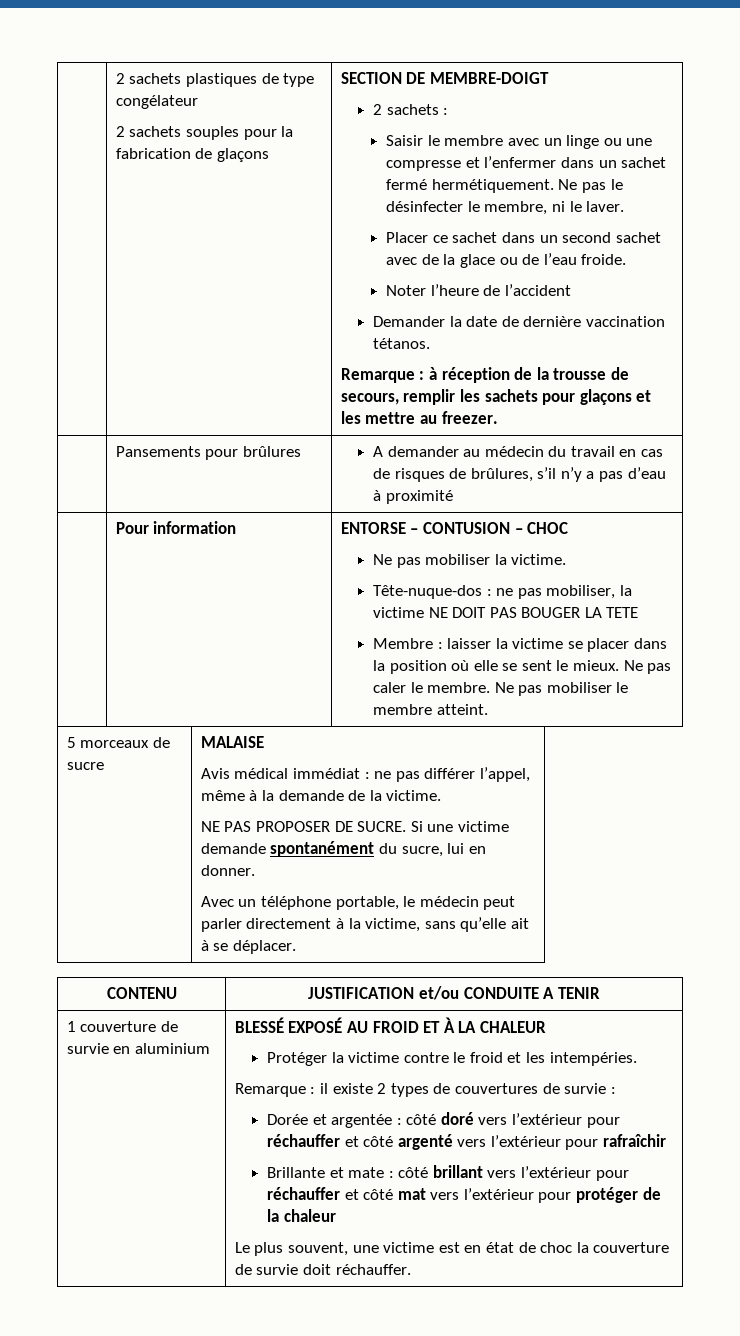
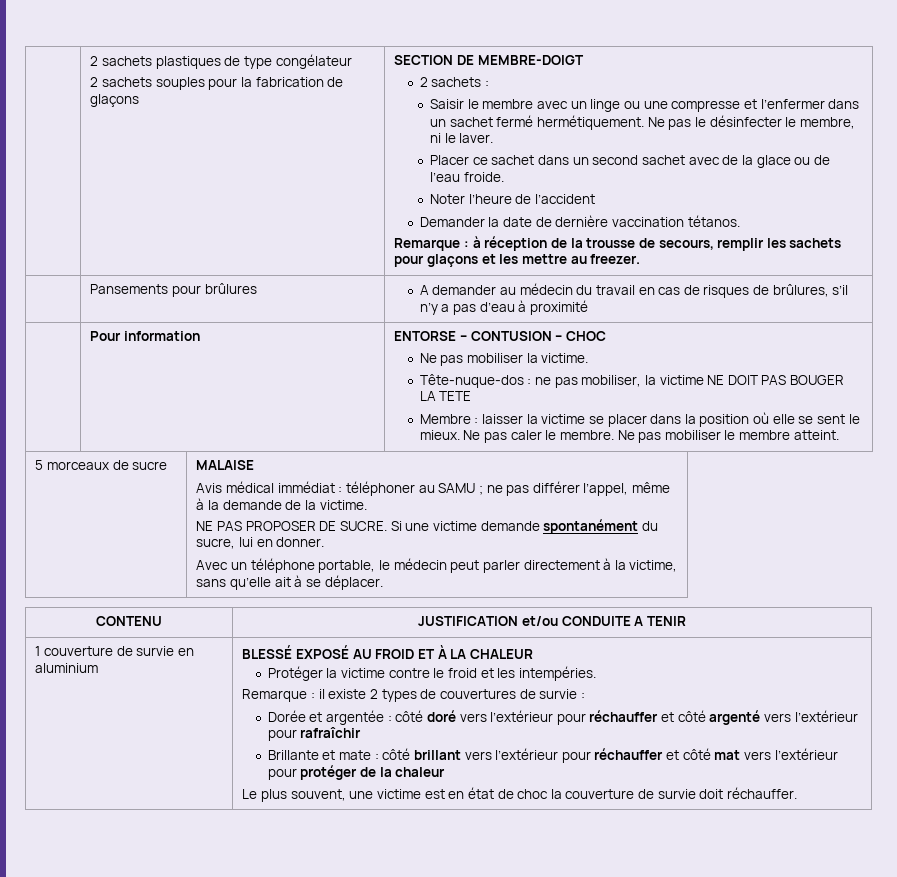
(370, 775) none -> [345,481,483,496] téléphoner au SAMU ;

